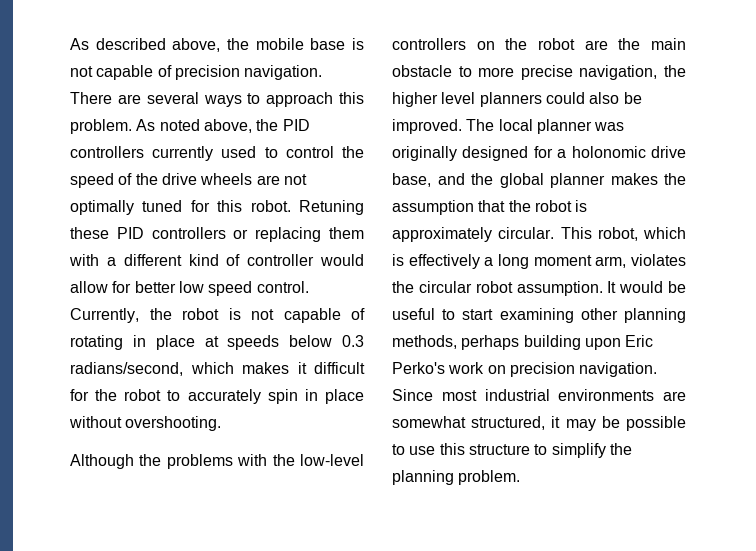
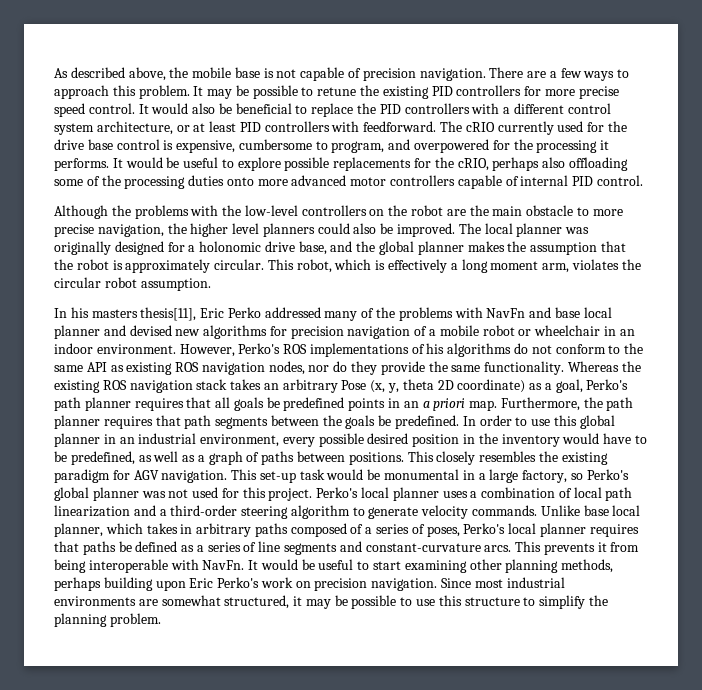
[146,92,199,104] several -> [549,68,582,78] a few
[136,119,310,133] [70,146,364,161] [70,173,307,188] [70,200,364,215] [70,227,365,242] [69,254,364,266] [70,281,309,296] [70,308,365,323] [70,335,364,350] [70,362,365,376] [70,389,364,404] [69,416,222,431] As noted above, the PID controllers currently used to control the speed of the drive wheels are not optimally tuned for this robot. Retuning these PID controllers or replacing them with a different kind of controller would allow for better low speed control. Currently, the robot is not capable of rotating in place at speeds below 0.3 radians/second, which makes it difficult for the robot to accurately spin in place without overshooting. -> [193,85,619,99] [54,103,611,117] [54,121,627,135] [54,139,610,153] [54,157,628,171] [54,175,643,189] It may be possible to retune the existing PID controllers for more precise speed control. It would also be beneficial to replace the PID controllers with a different control system architecture, or at least PID controllers with feedforward. The cRIO currently used for the drive base control is expensive, cumbersome to program, and overpowered for the processing it performs. It would be useful to explore possible replacements for the cRIO, perhaps also offloading some of the processing duties onto more advanced motor controllers capable of internal PID control.
(603, 288) none -> [54,307,612,321] [54,325,635,339] [54,343,644,357] [54,361,641,375] [54,379,629,393] [54,397,634,411] [54,415,615,429] [54,433,647,447] [54,451,608,465] [54,469,629,483] [54,487,633,501] [54,505,641,519] [54,523,639,537] [54,541,640,555] [54,559,245,573] // In his masters thesis[11], Eric Perko addressed many of the problems with NavFn and base local planner and devised new algorithms for precision navigation of a mobile robot or wheelchair in an indoor environment. However, Perko's ROS implementations of his algorithms do not conform to the same API as existing ROS navigation nodes, nor do they provide the same functionality. Whereas the existing ROS navigation stack takes an arbitrary Pose (x, y, theta 2D coordinate) as a goal, Perko's path planner requires that all goals be predefined points in an a priori map. Furthermore, the path planner requires that path segments between the goals be predefined. In order to use this global planner in an industrial environment, every possible desired position in the inventory would have to be predefined, as well as a graph of paths between positions. This closely resembles the existing paradigm for AGV navigation. This set-up task would be monumental in a large factory, so Perko's global planner was not used for this project. Perko's local planner uses a combination of local path linearization and a third-order steering algorithm to generate velocity commands. Unlike base local planner, which takes in arbitrary paths composed of a series of poses, Perko's local planner requires that paths be defined as a series of line segments and constant-curvature arcs. This prevents it from being interoperable with NavFn.

